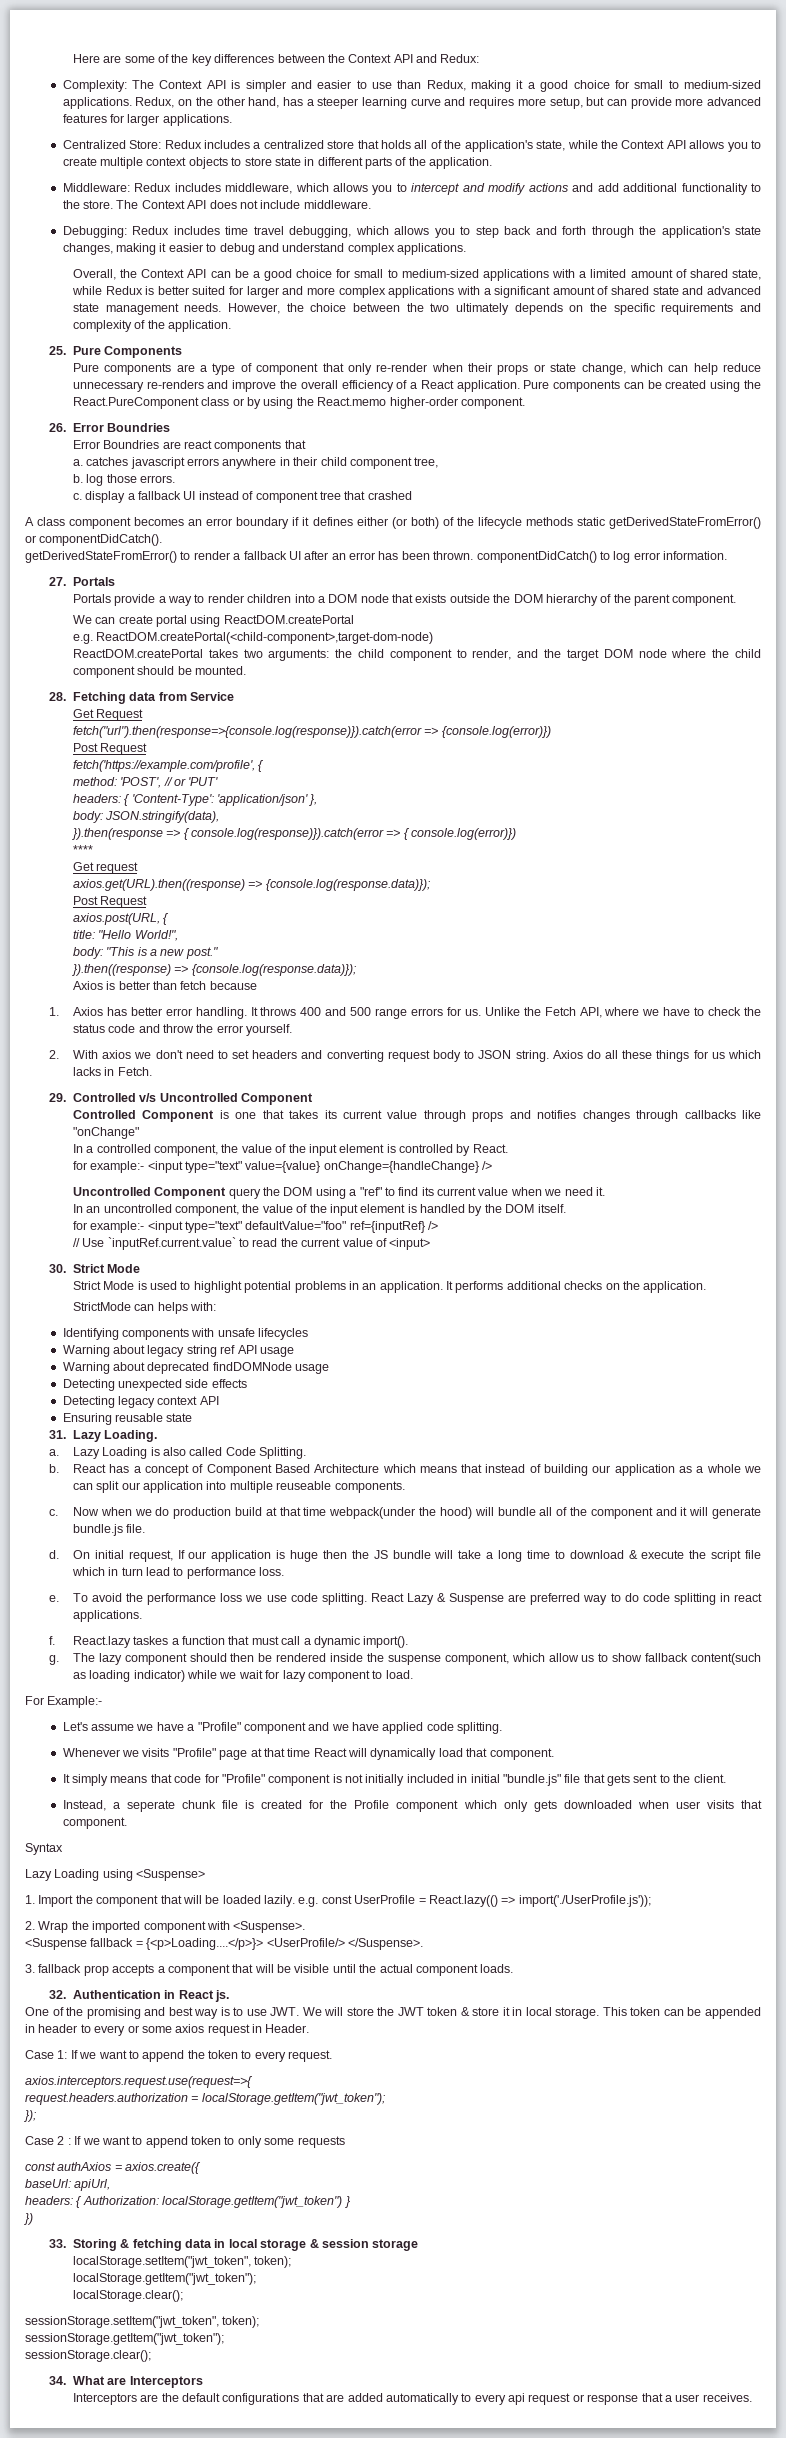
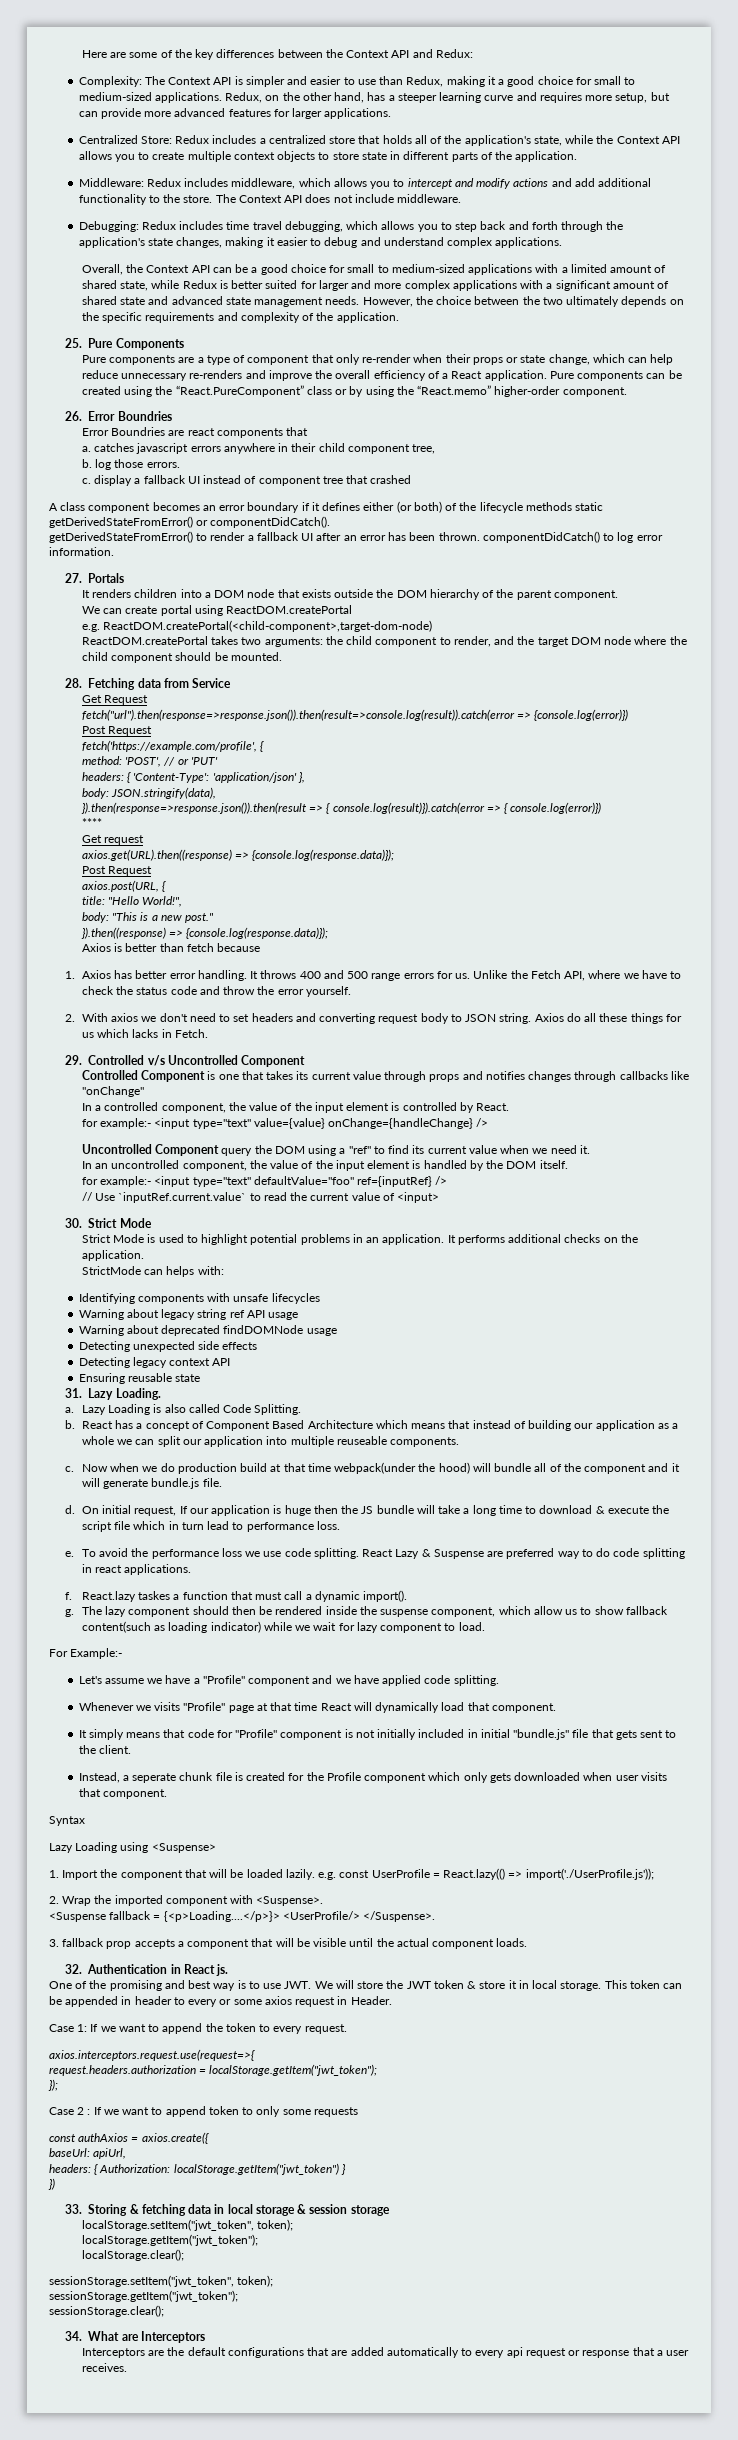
[72,397,199,409] React.PureComponent -> [175,385,304,397] “React.PureComponent”
[317,397,387,406] React.memo -> [417,385,492,395] “React.memo”
[72,594,244,606] Portals provide a way to render -> [81,589,132,598] It renders
[72,726,422,738] fetch("url").then(response=>{console.log(response)}).catch(error -> [81,709,515,721] fetch("url").then(response=>response.json()).then(result=>console.log(result)).catch(error
[71,828,385,840] }).then(response => { console.log(response)}).catch(error -> [80,802,485,814] }).then(response=>response.json()).then(result => { console.log(result)}).catch(error

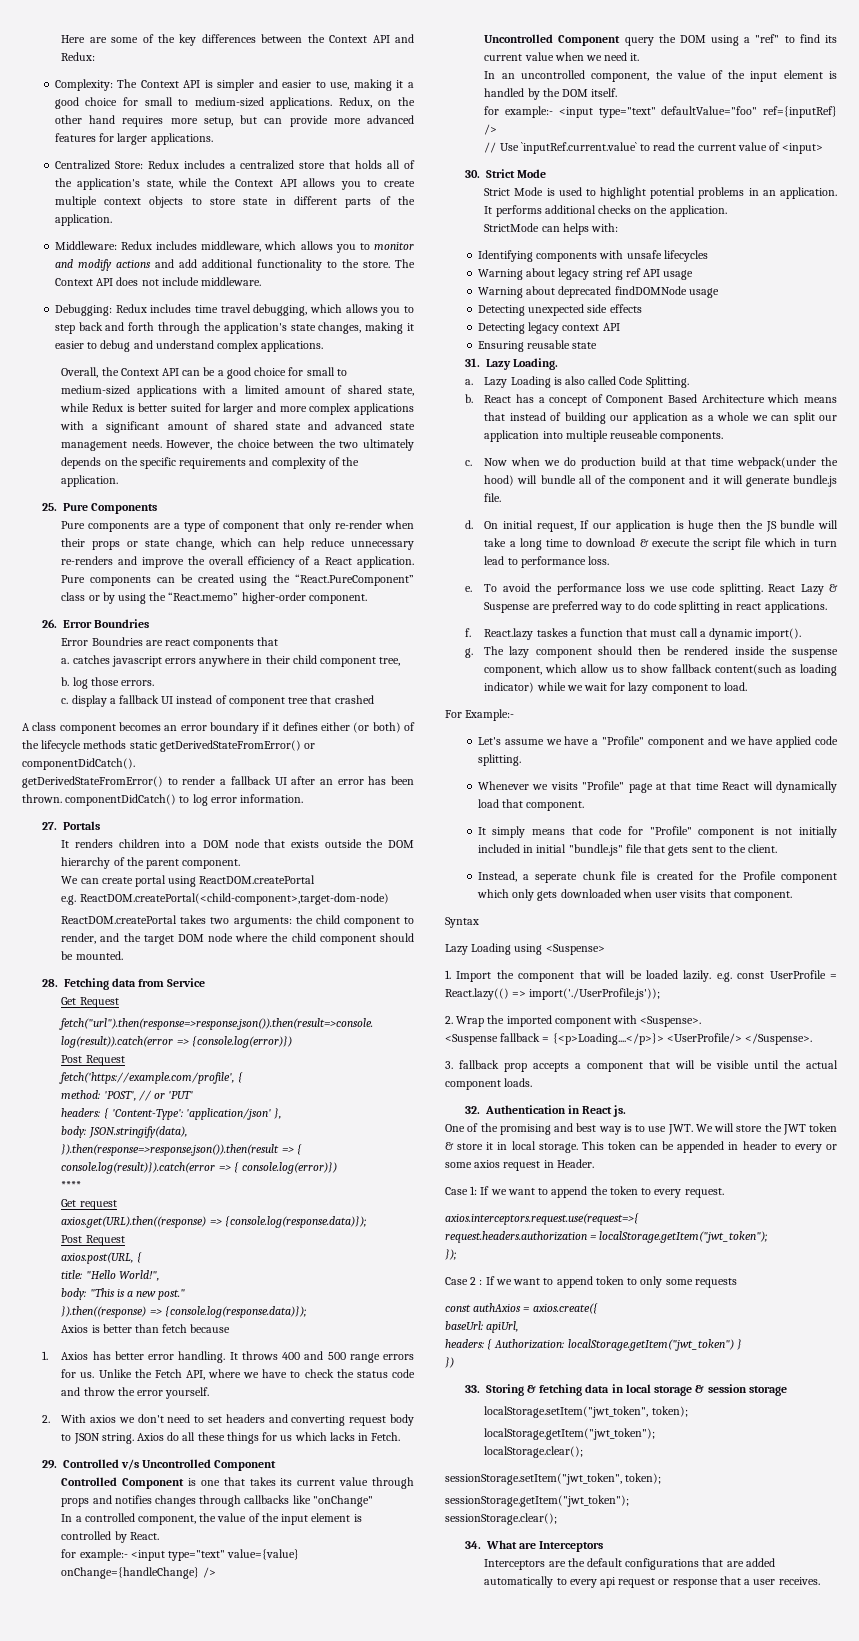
[357,76,444,87] use than Redux, -> [330,82,350,90] use,
[334,92,537,103] hand, has a steeper learning curve and -> [89,115,116,124] hand
[407,178,453,189] intercept -> [374,242,414,250] monitor

